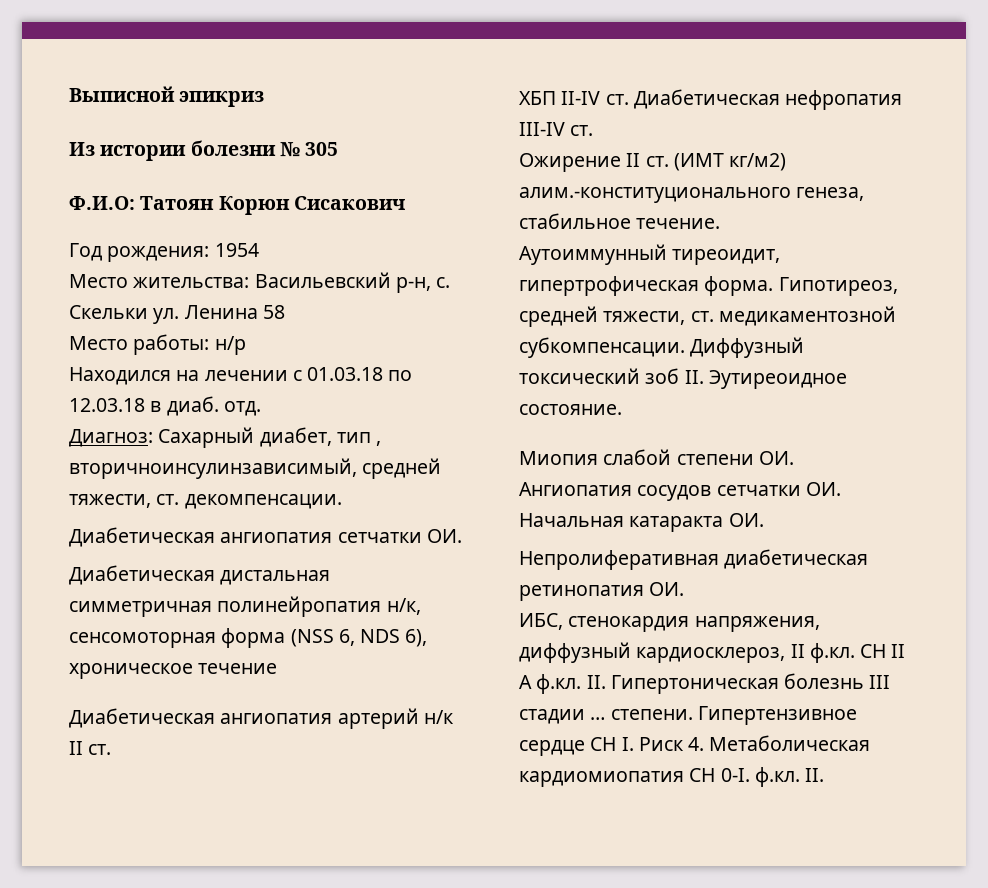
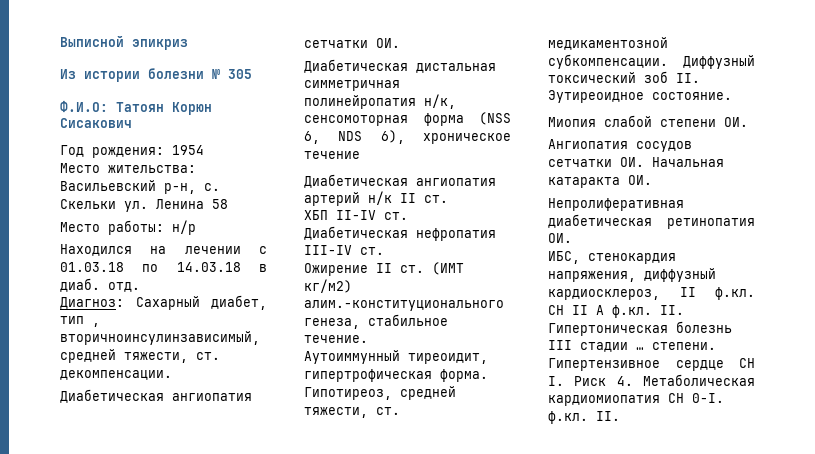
[69,398,145,412] 12.03.18 -> [176,262,241,272] 14.03.18

